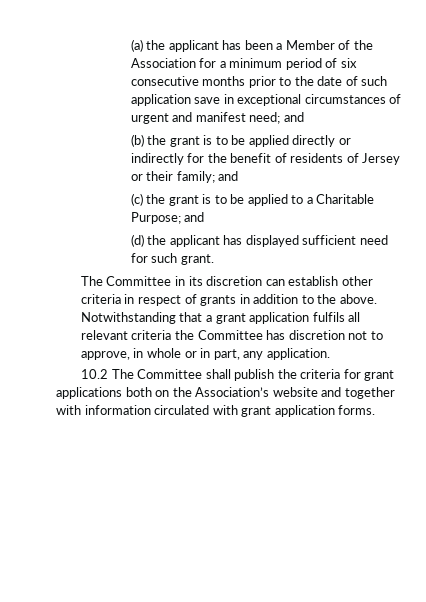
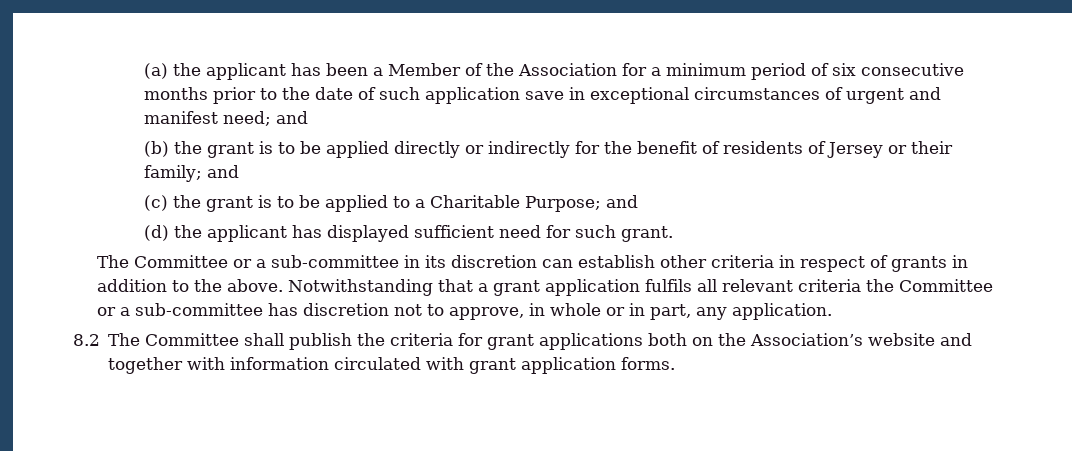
(172, 281) none -> [232,255,399,268] or a sub-committee
(263, 335) none -> [96,303,263,316] or a sub-committee
[81,369,109,379] 10.2 -> [73,334,100,346] 8.2

